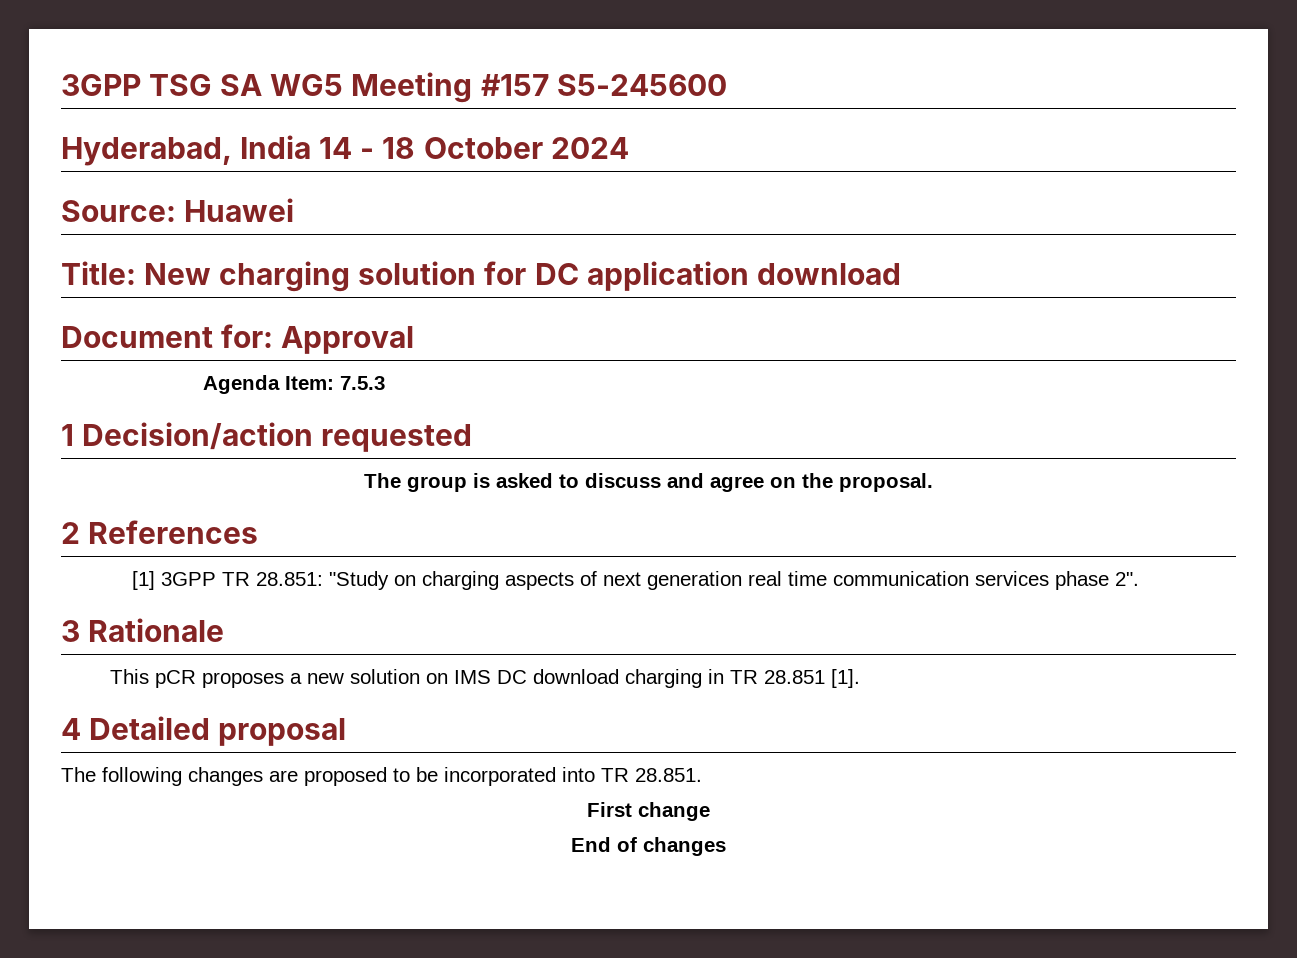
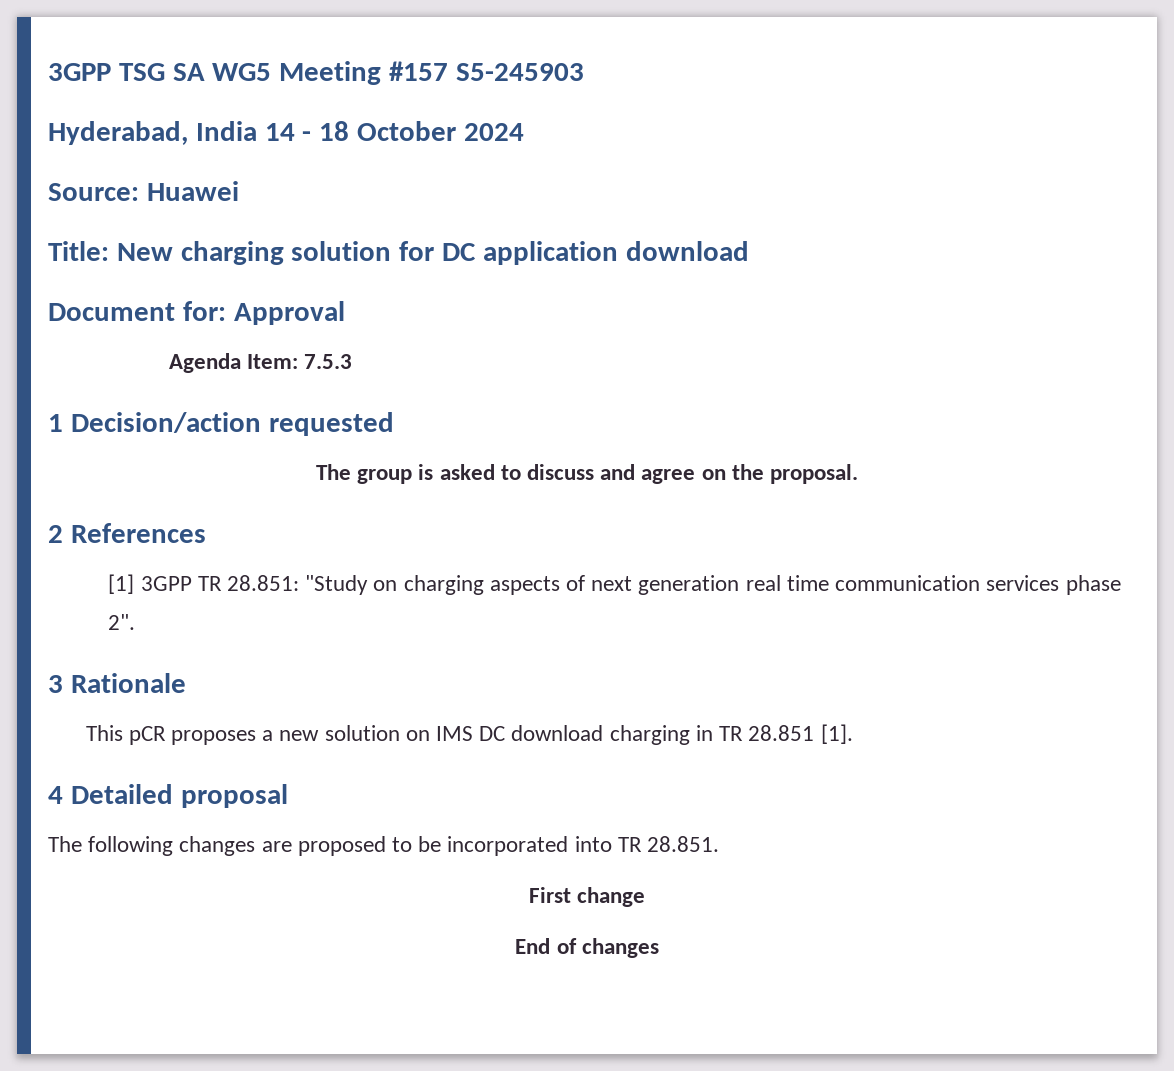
[556,74,727,96] S5-245600 -> [455,63,584,81] S5-245903

